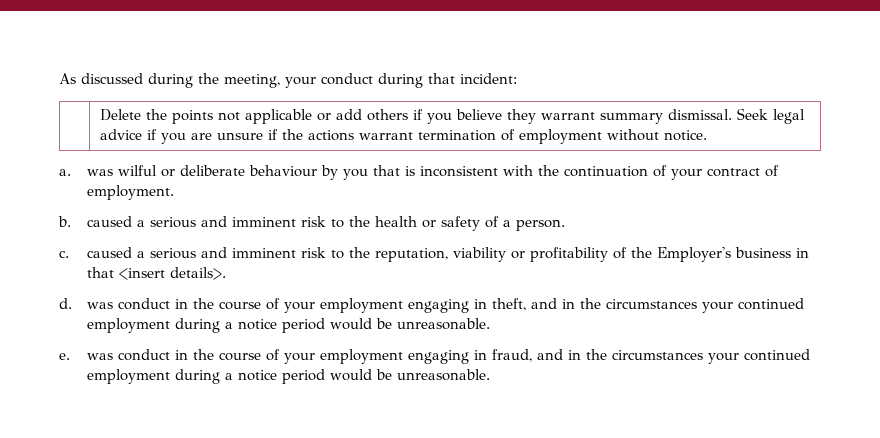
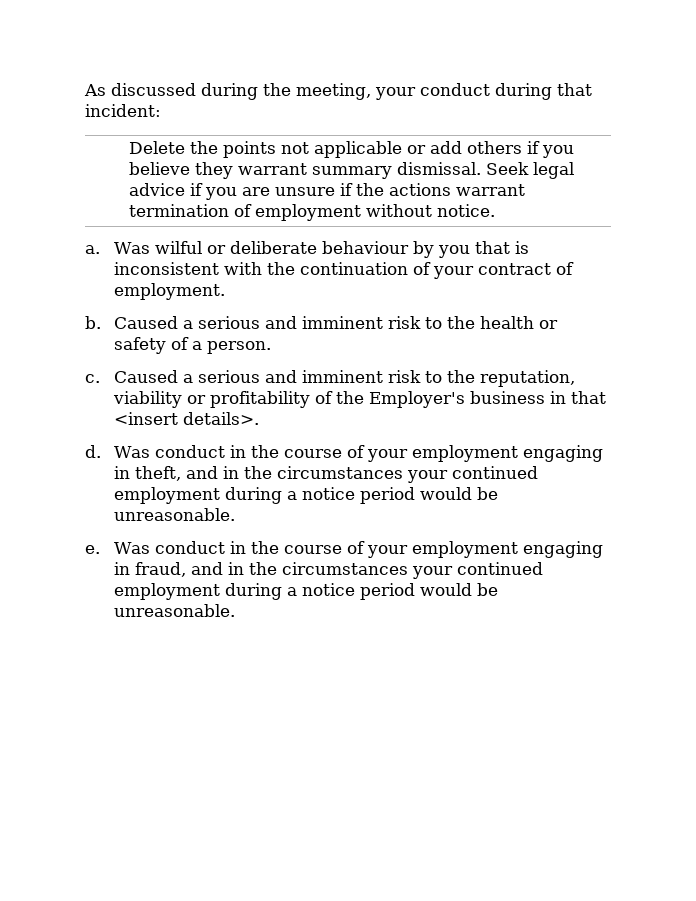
[87,169,114,176] was -> [114,242,151,254] Was
[87,216,133,227] caused -> [114,316,179,329] Caused
[87,247,133,258] caused -> [114,370,179,383] Caused
[87,302,114,309] was -> [114,446,151,458] Was
[87,353,114,360] was -> [114,542,151,554] Was

